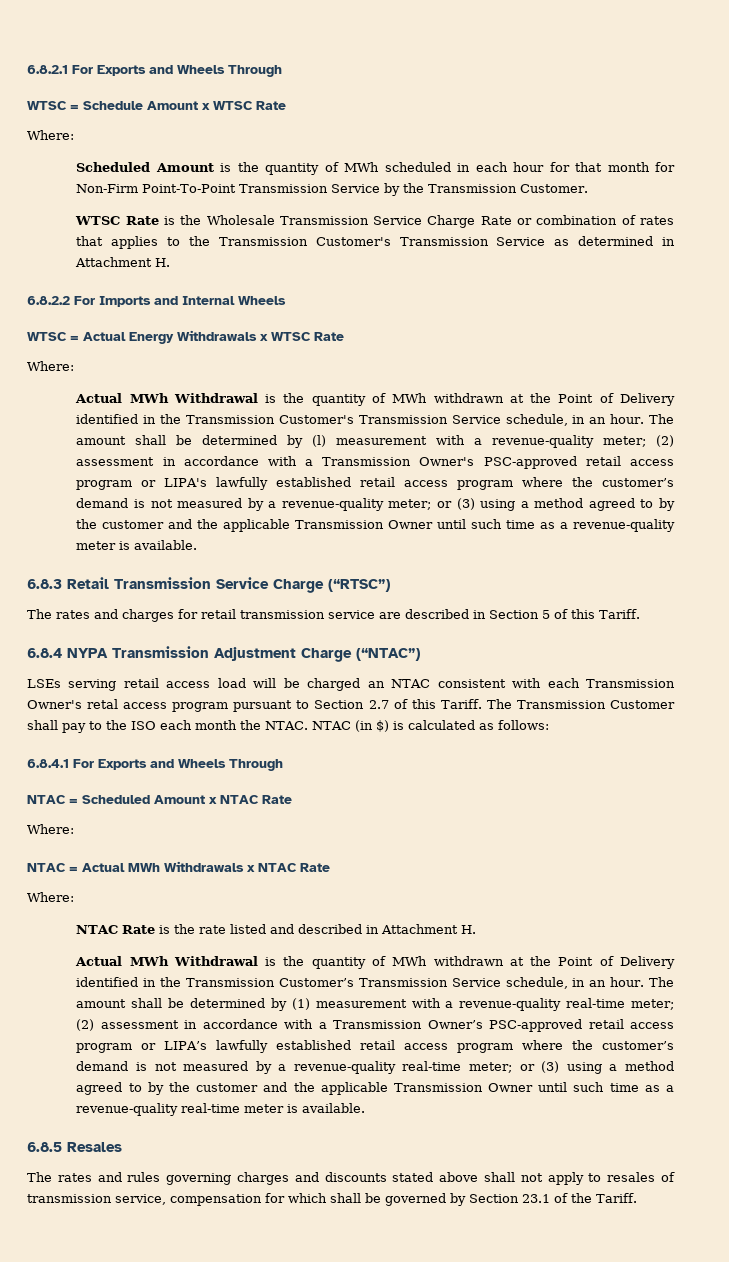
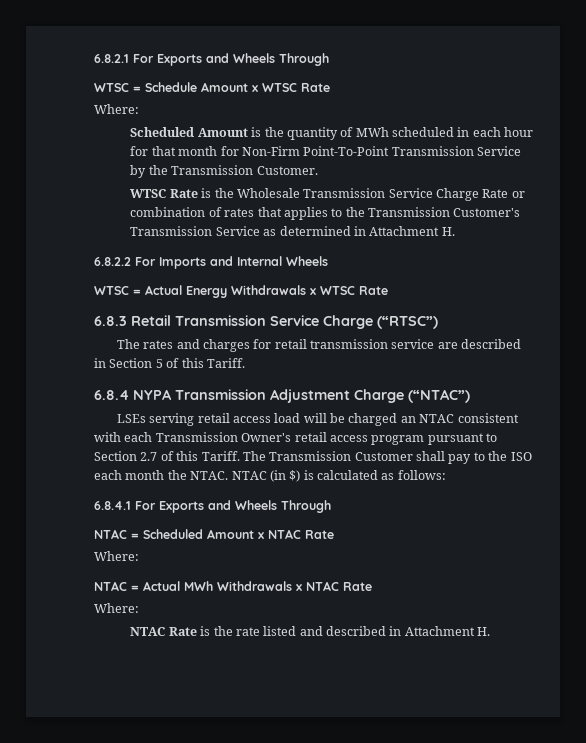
[27,361,74,371] [75,393,675,406] [76,414,674,426] [76,435,674,448] [76,456,675,469] [76,477,674,490] [76,498,675,511] [76,519,676,532] [76,540,198,550] // Where: // Actual MWh Withdrawal is the quantity of MWh withdrawn at the Point of Delivery identified in the Transmission Customer's Transmission Service schedule, in an hour. The amount shall be determined by (l) measurement with a revenue-quality meter; (2) assessment in accordance with a Transmission Owner's PSC-approved retail access program or LIPA's lawfully established retail access program where the customer’s demand is not measured by a revenue-quality meter; or (3) using a method agreed to by the customer and the applicable Transmission Owner until such time as a revenue-quality meter is available. -> (388, 290) none
[87,699,119,709] retal -> [294,432,327,442] retail
[75,956,675,969] [76,977,674,989] [76,998,674,1011] [76,1019,674,1032] [76,1040,675,1053] [76,1061,674,1074] [76,1082,674,1095] [76,1103,366,1116] [27,1142,122,1152] [27,1172,675,1185] [27,1193,637,1206] // Actual MWh Withdrawal is the quantity of MWh withdrawn at the Point of Delivery identified in the Transmission Customer’s Transmission Service schedule, in an hour. The amount shall be determined by (1) measurement with a revenue-quality real-time meter; (2) assessment in accordance with a Transmission Owner’s PSC-approved retail access program or LIPA’s lawfully established retail access program where the customer’s demand is not measured by a revenue-quality real-time meter; or (3) using a method agreed to by the customer and the applicable Transmission Owner until such time as a revenue-quality real-time meter is available. // 6.8.5 Resales // The rates and rules governing charges and discounts stated above shall not apply to resales of transmission service, compensation for which shall be governed by Section 23.1 of the Tariff. -> (491, 631) none

